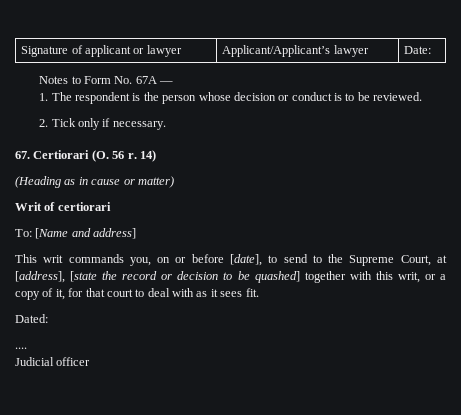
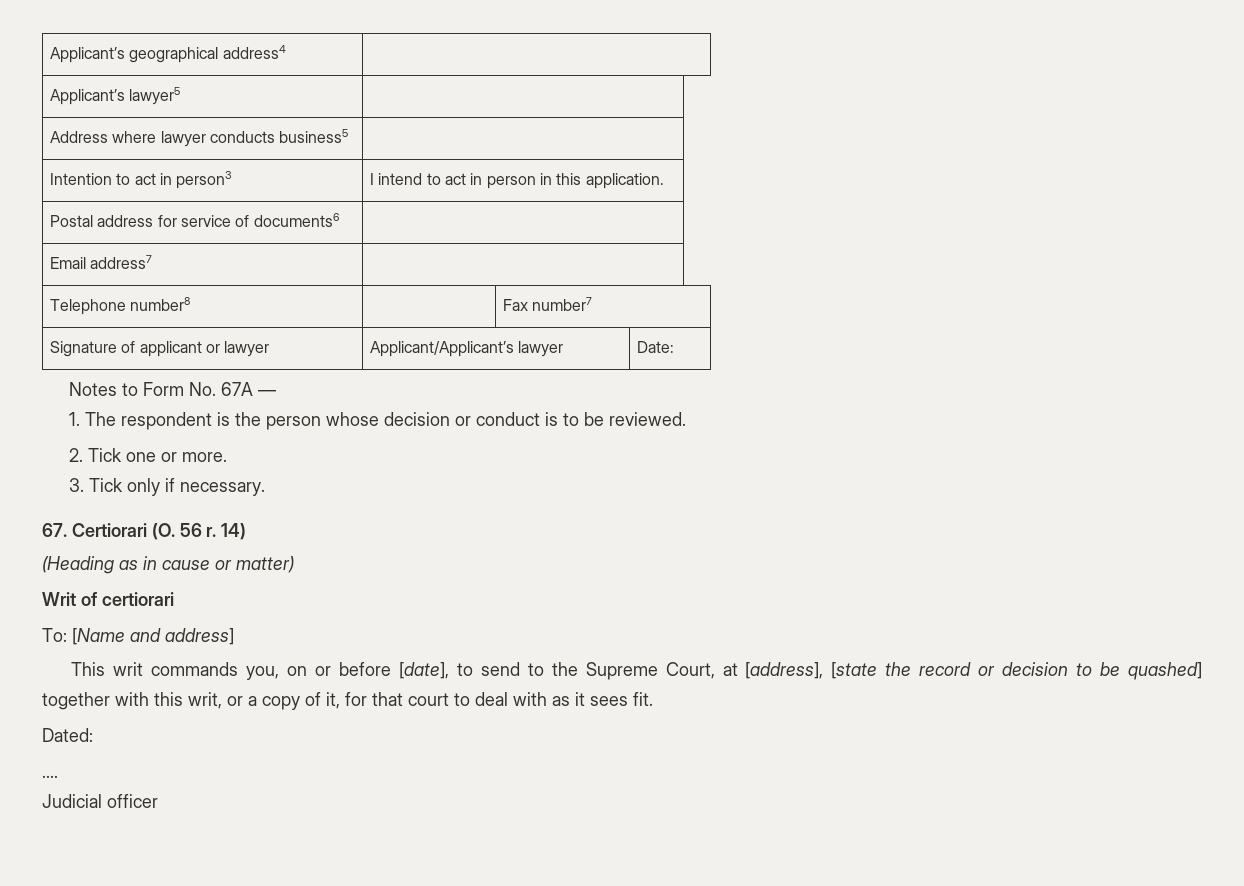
(21, 51) none -> [50,45,286,63] [50,87,181,105] [50,129,349,147] [50,171,233,189] [370,173,664,189] [50,213,339,227] [50,255,153,269] [50,297,191,315] [503,297,593,311] Applicant’s geographical address4 | // Applicant’s lawyer5 | // Address where lawyer conducts business5 | // Intention to act in person3 | I intend to act in person in this application. // Postal address for service of documents6 | // Email address7 | // Telephone number8 | | Fax number7 //
(76, 122) none -> [125,452,227,462] [68,478,123,492] one or more. // 3. Tick

